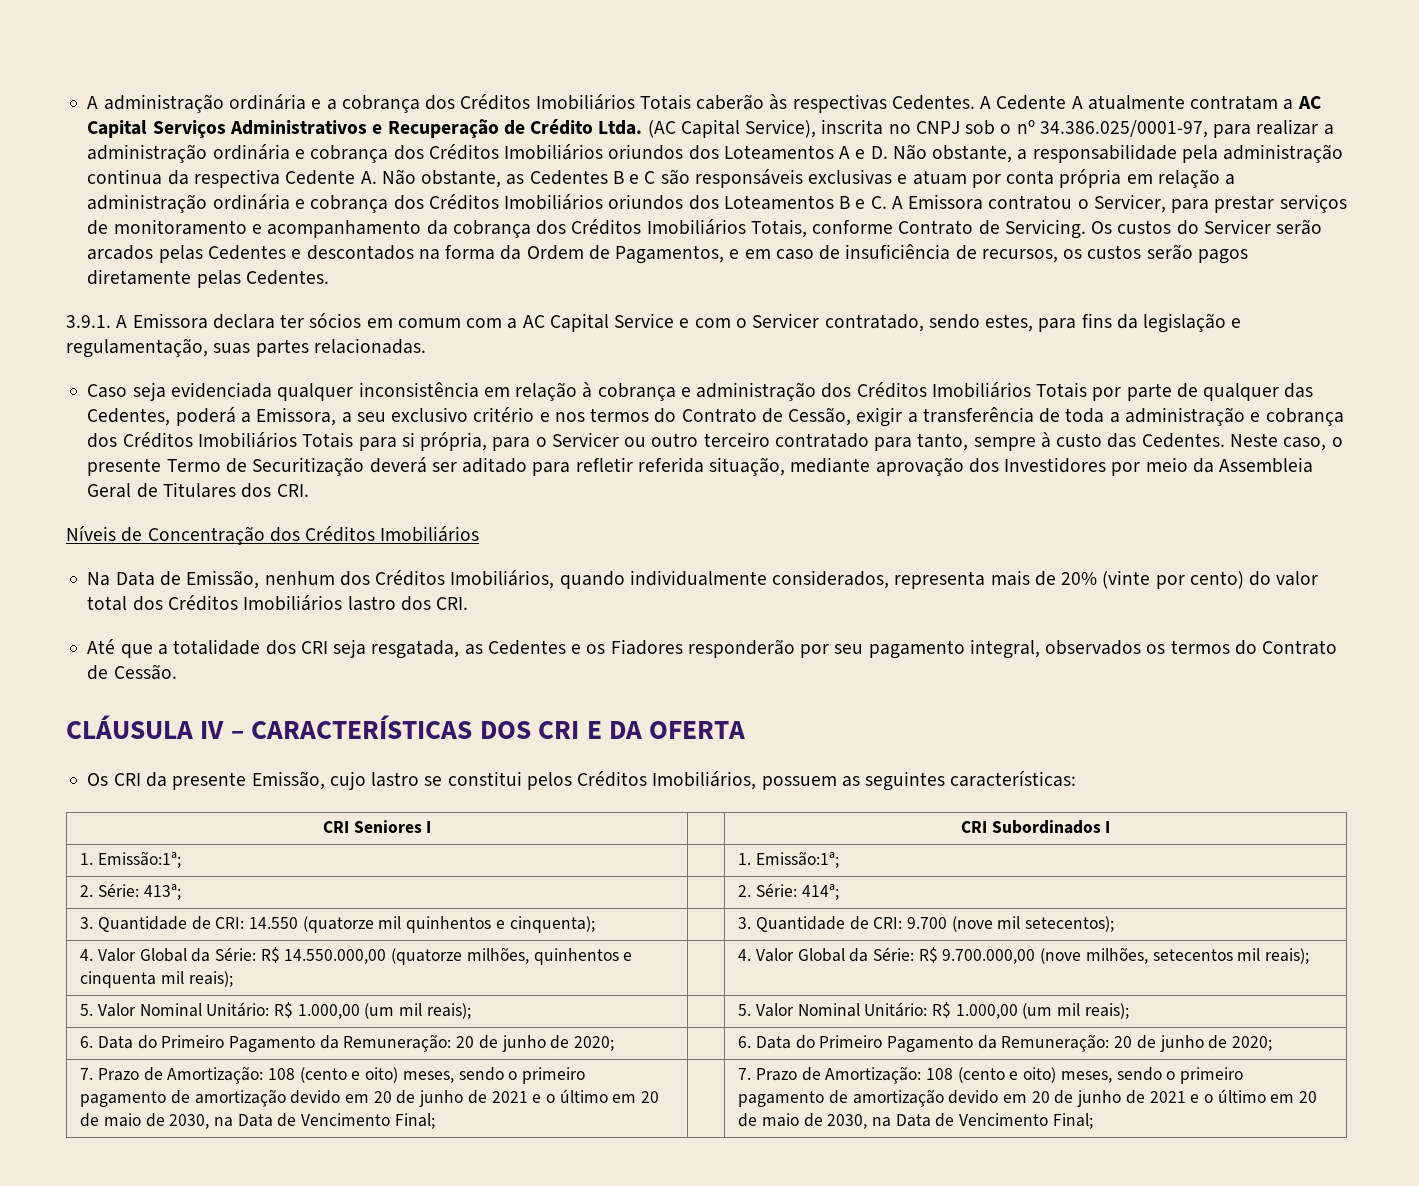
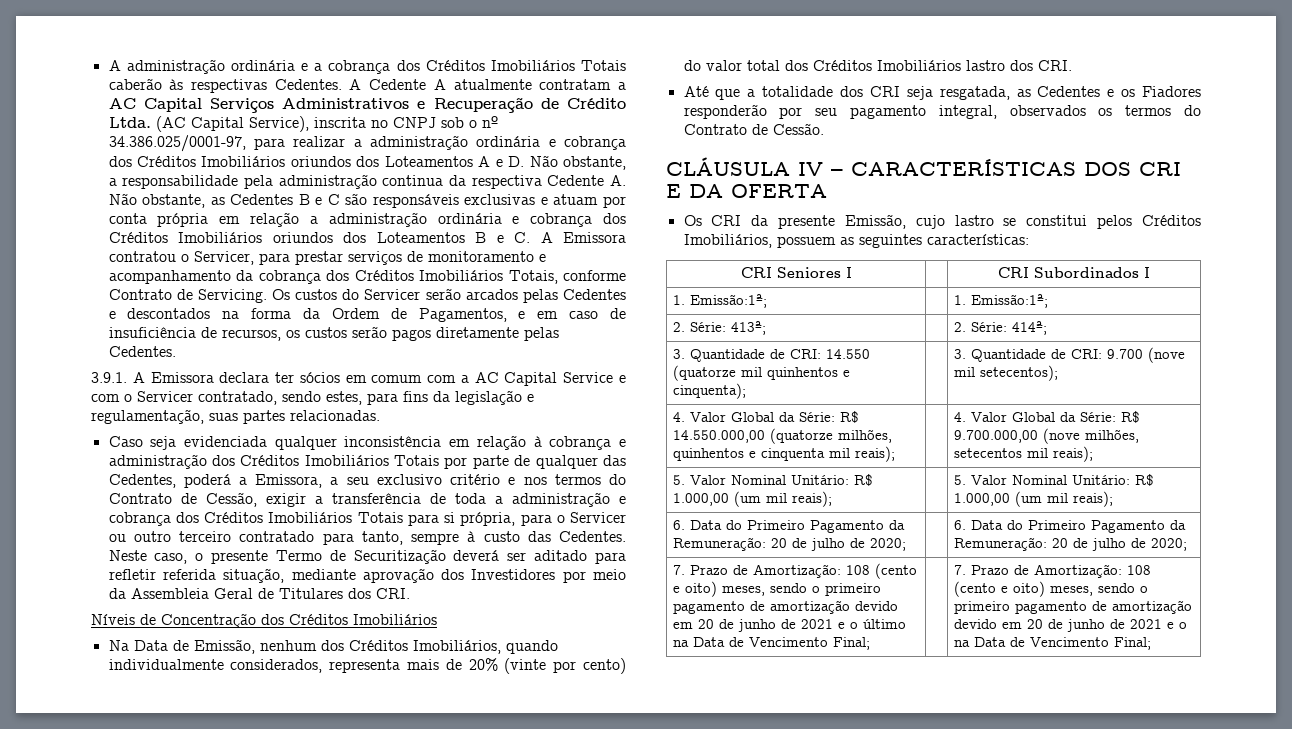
[501,1035,546,1052] junho -> [810,538,845,551] julho
[1159,1035,1204,1052] junho -> [1091,538,1126,551] julho
[612,1091,660,1103] [80,1113,210,1129] em 20 de maio de 2030, -> (906, 624) none
[1217,1089,1318,1103] [738,1113,868,1129] último em 20 de maio de 2030, -> (1187, 625) none

